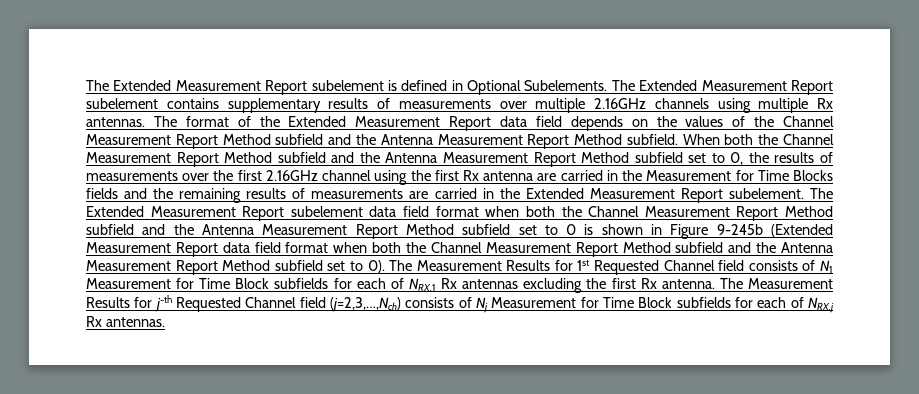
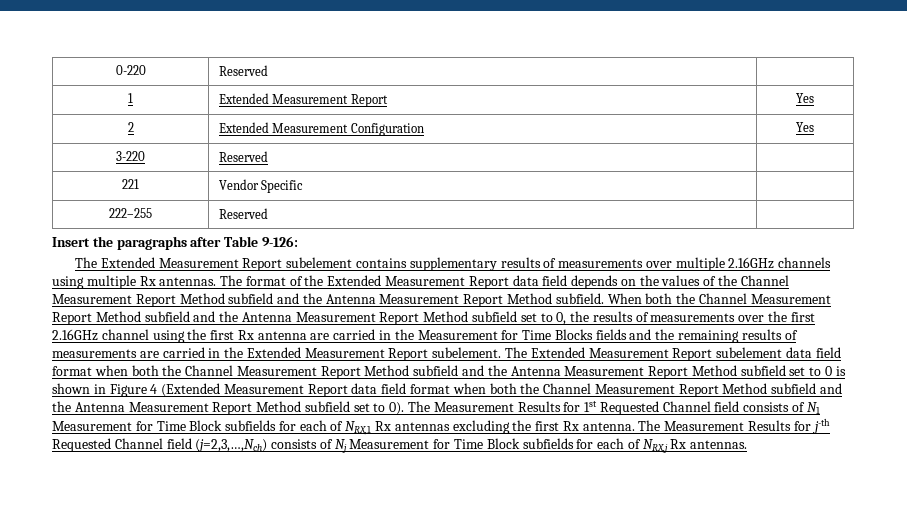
[86,80,608,95] The Extended Measurement Report subelement is defined in Optional Subelements. -> [115,65,146,75] [218,65,268,76] [128,93,133,103] [218,93,388,107] [796,93,814,103] [127,122,134,132] [218,122,424,136] [796,122,814,132] [116,151,145,161] [218,151,268,162] [122,179,139,189] [218,179,304,193] [109,208,152,218] [218,208,268,219] [52,236,298,250] 0-220 | Reserved | // 1 | Extended Measurement Report | Yes // 2 | Extended Measurement Configuration | Yes // 3-220 | Reserved | // 221 | Vendor Specific | // 222–255 | Reserved | // Insert the paragraphs after Table 9-126: //
[716,224,763,235] 9-245b -> [150,384,158,394] 4

